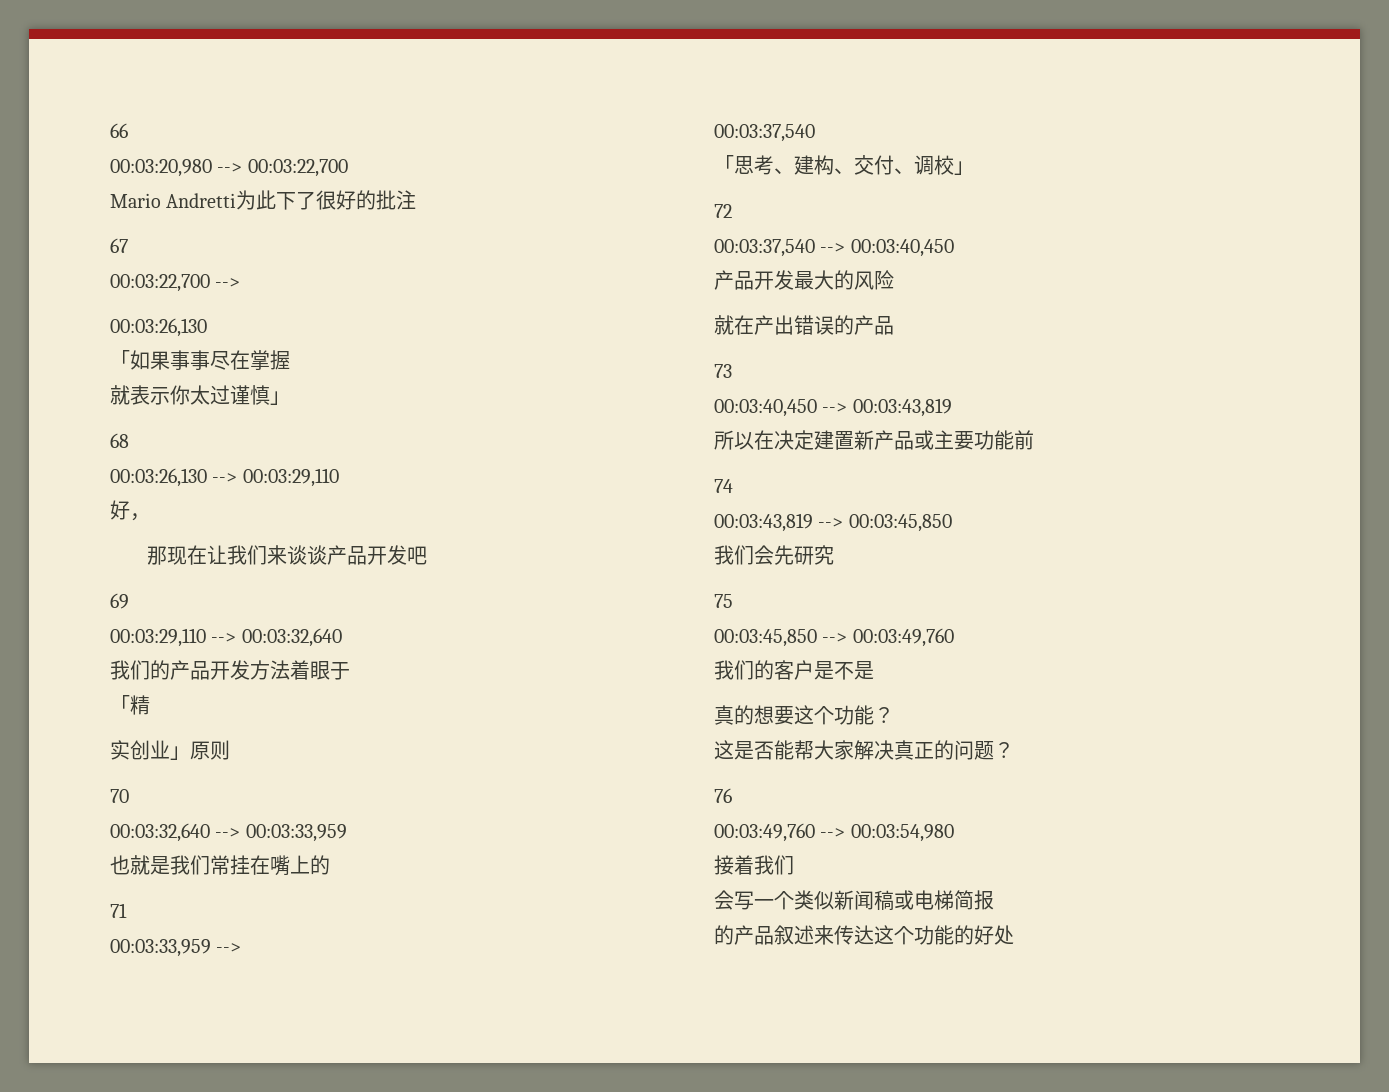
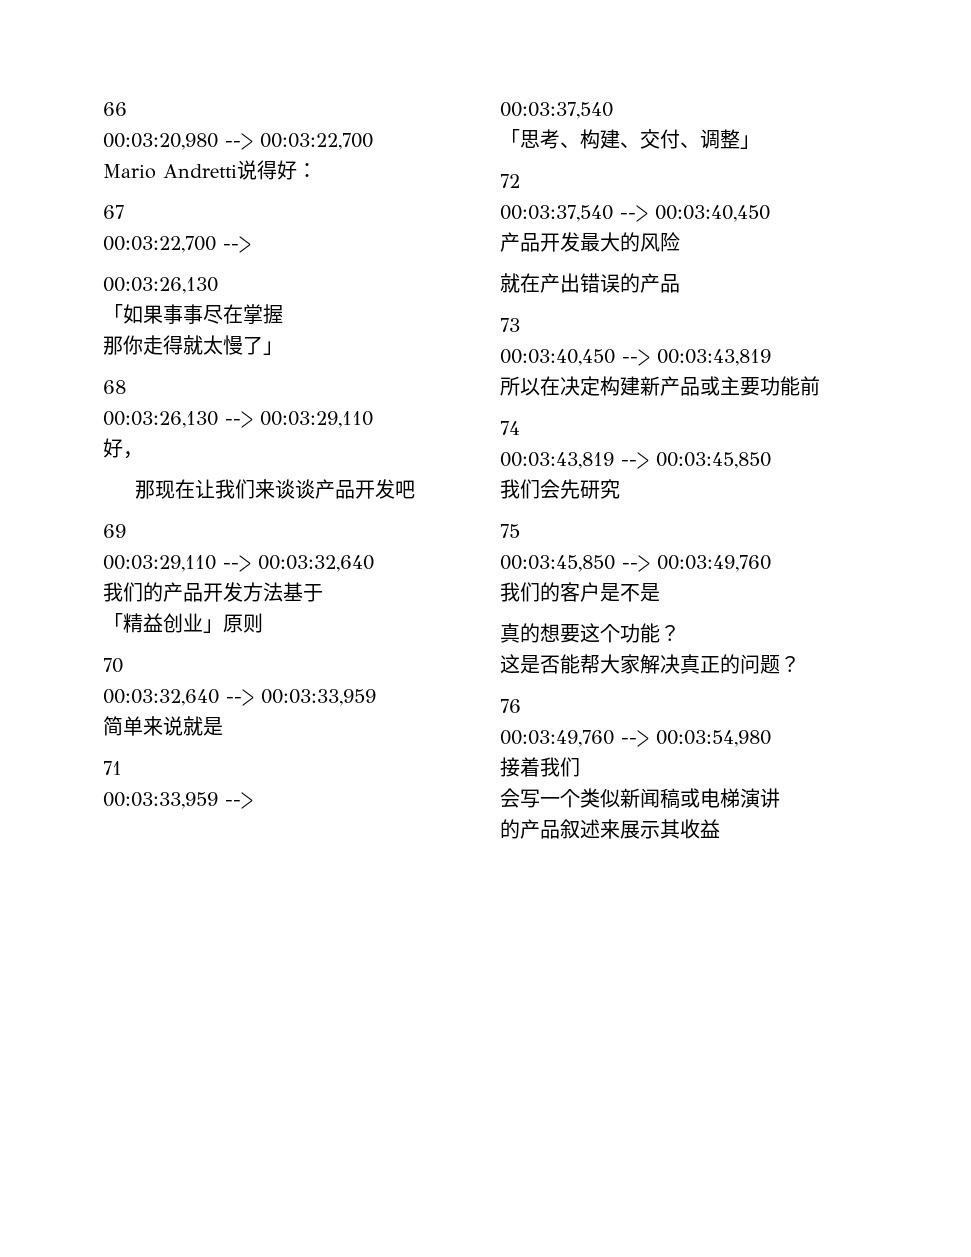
[236,190,417,210] 为此下了很好的批注 -> [237,160,317,180] 说得好：
[110,385,270,405] 就表示你太过谨慎 -> [103,335,263,355] 那你走得就太慢了
[290,660,330,680] 着眼 -> [283,582,303,601] 基
[110,740,130,760] // 实 -> [143,613,163,632] 益
[110,855,130,875] 也 -> [103,716,183,736] 简单来说
[170,855,330,876] 我们常挂在嘴上的 -> (223, 726) none
[794,155,834,175] 建构 -> [580,129,620,149] 构建
[934,155,954,175] 校 -> [720,129,740,149] 整
[814,430,854,450] 建置 -> [600,376,640,396] 构建
[954,890,994,910] 简报 -> [740,788,780,808] 演讲
[834,925,1014,945] 传达这个功能的好处 -> [620,819,720,839] 展示其收益

